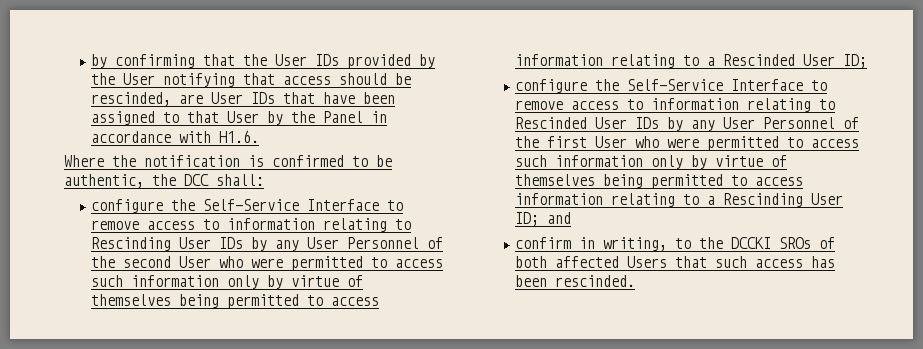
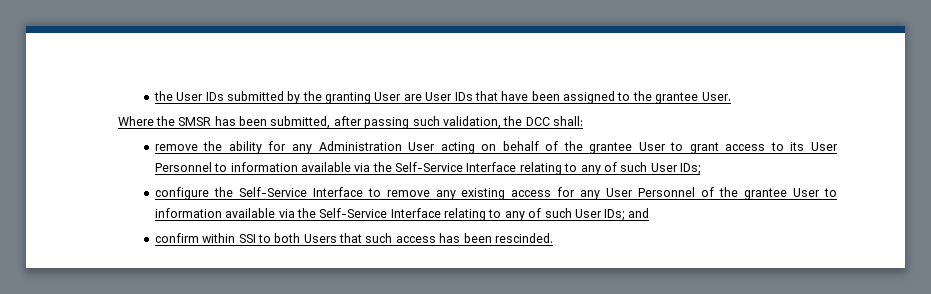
[91,54,236,68] by confirming that -> (153, 96) none
[347,54,436,69] [91,73,412,87] [91,92,172,106] provided by the User notifying that access should be rescinded, -> [226,91,402,104] submitted by the granting User
[187,111,388,125] [91,130,260,143] [63,155,392,167] [63,174,264,188] [91,199,404,213] [91,218,412,232] [91,237,444,251] [91,256,444,271] [91,275,364,289] [91,294,380,309] [515,54,868,68] [515,79,828,93] [515,98,836,112] [515,117,860,131] [515,136,860,151] [515,155,788,169] [515,174,804,189] [515,193,844,207] [515,212,572,226] [515,237,836,251] [515,256,620,268] that User by the Panel in accordance with H1.6. // Where the notification is confirmed to be authentic, the DCC shall: // configure the Self-Service Interface to remove access to information relating to Rescinding User IDs by any User Personnel of the second User who were permitted to access such information only by virtue of themselves being permitted to access information relating to a Rescinded User ID; // configure the Self-Service Interface to remove access to information relating to Rescinded User IDs by any User Personnel of the first User who were permitted to access such information only by virtue of themselves being permitted to access information relating to a Rescinding User ID; and // confirm in writing, to the DCCKI SROs of both affected -> [632,91,731,104] [117,116,584,129] [154,141,838,154] [154,162,701,175] [154,187,838,200] [154,208,649,221] [154,233,301,243] the grantee User. // Where the SMSR has been submitted, after passing such validation, the DCC shall: // remove the ability for any Administration User acting on behalf of the grantee User to grant access to its User Personnel to information available via the Self-Service Interface relating to any of such User IDs; // configure the Self-Service Interface to remove any existing access for any User Personnel of the grantee User to information available via the Self-Service Interface relating to any of such User IDs; and // confirm within SSI to both

